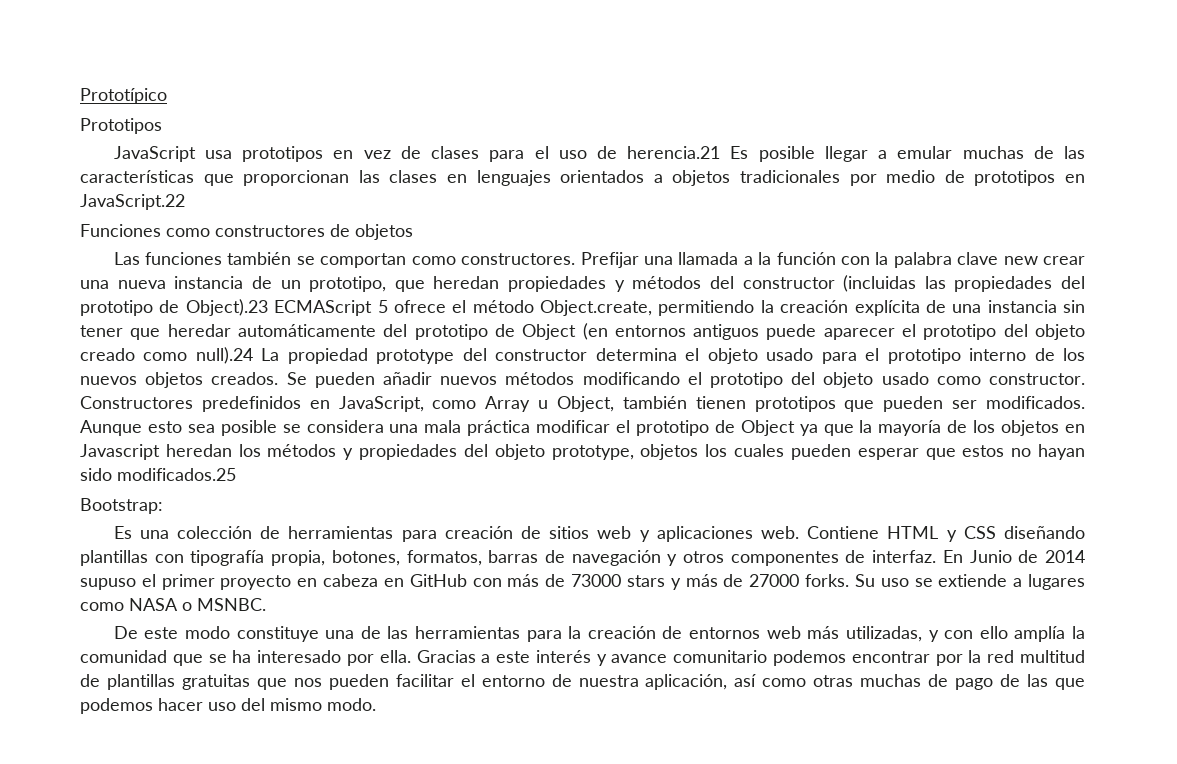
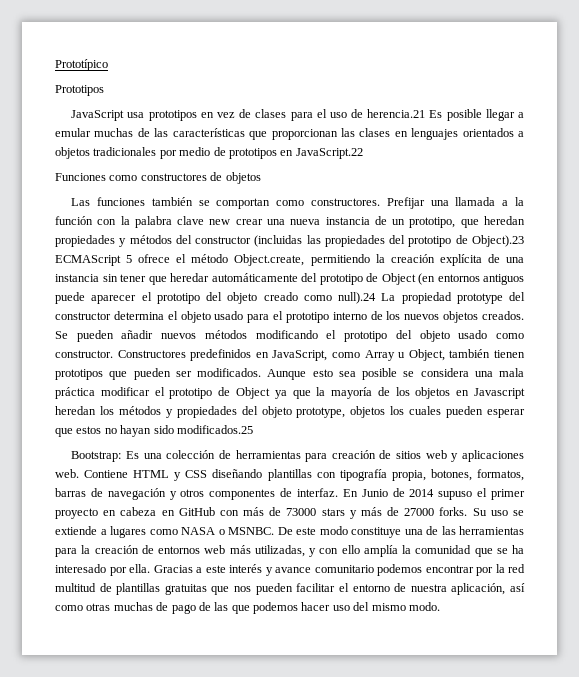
(163, 506) // -> (122, 456) none
(266, 604) // -> (274, 531) none

